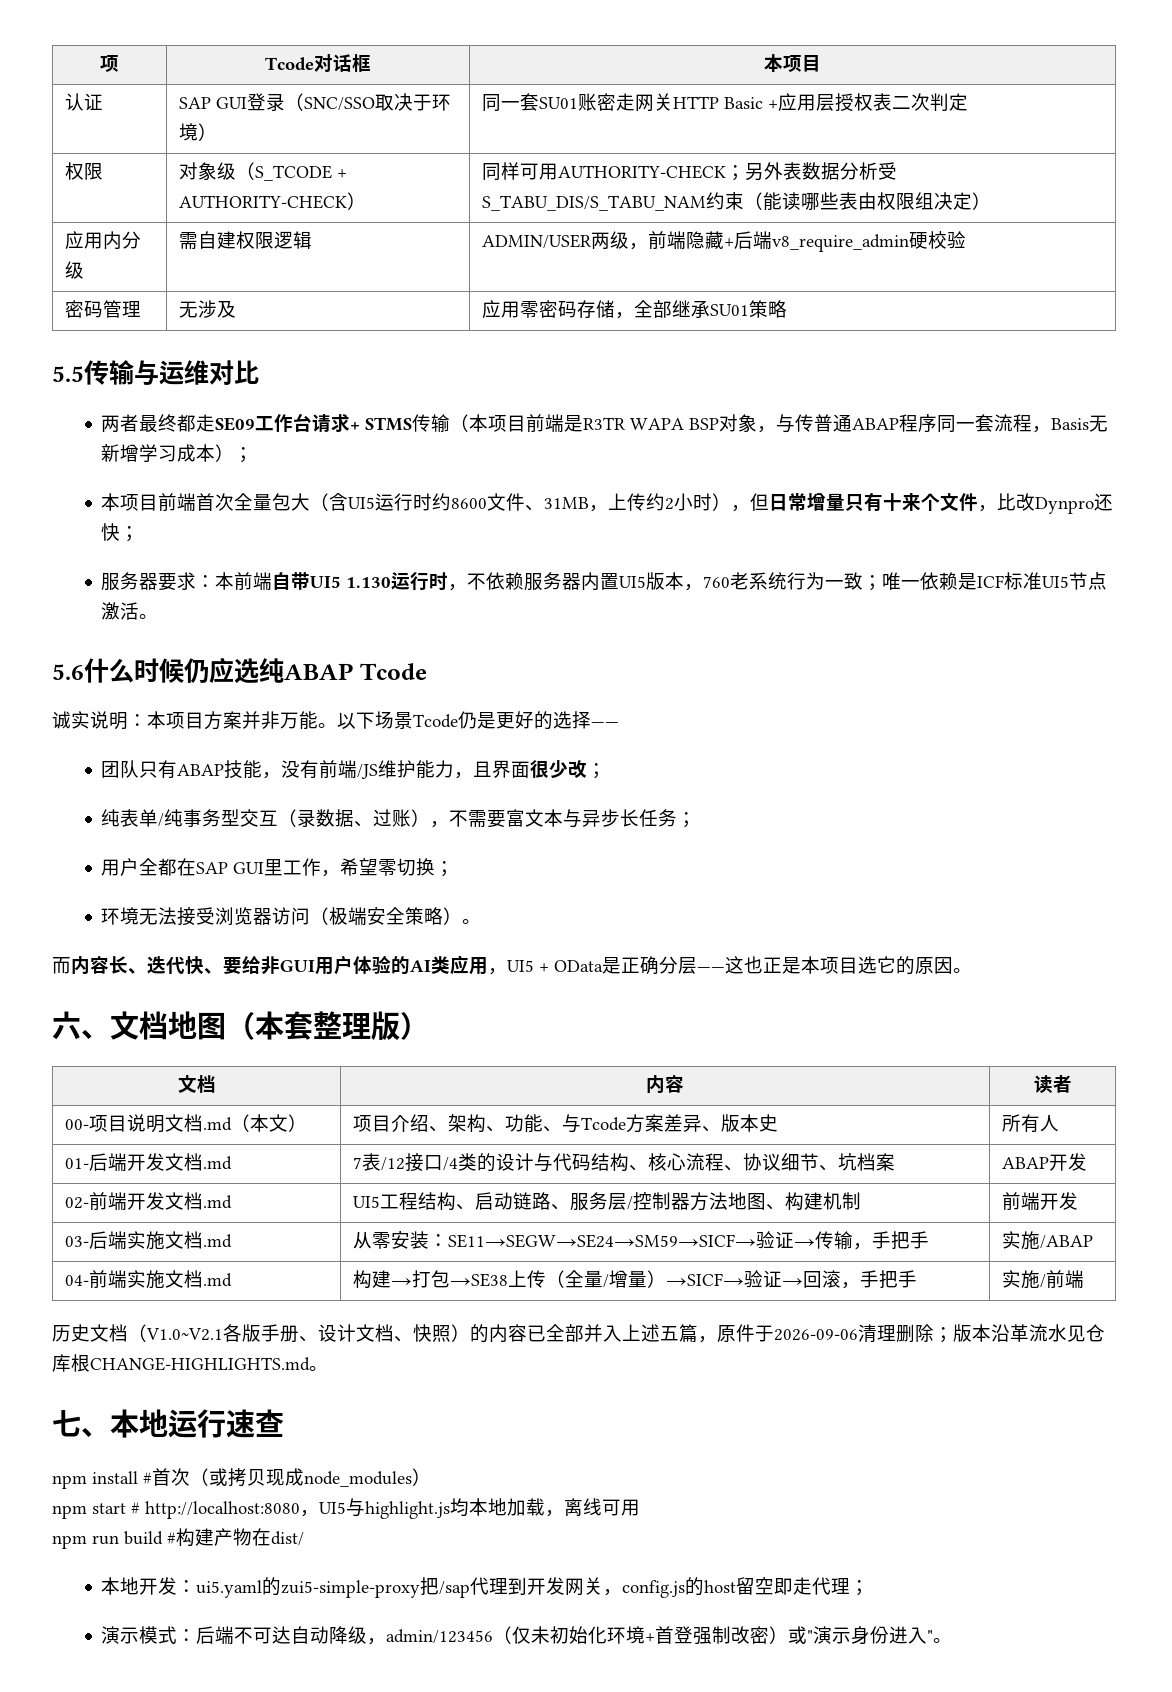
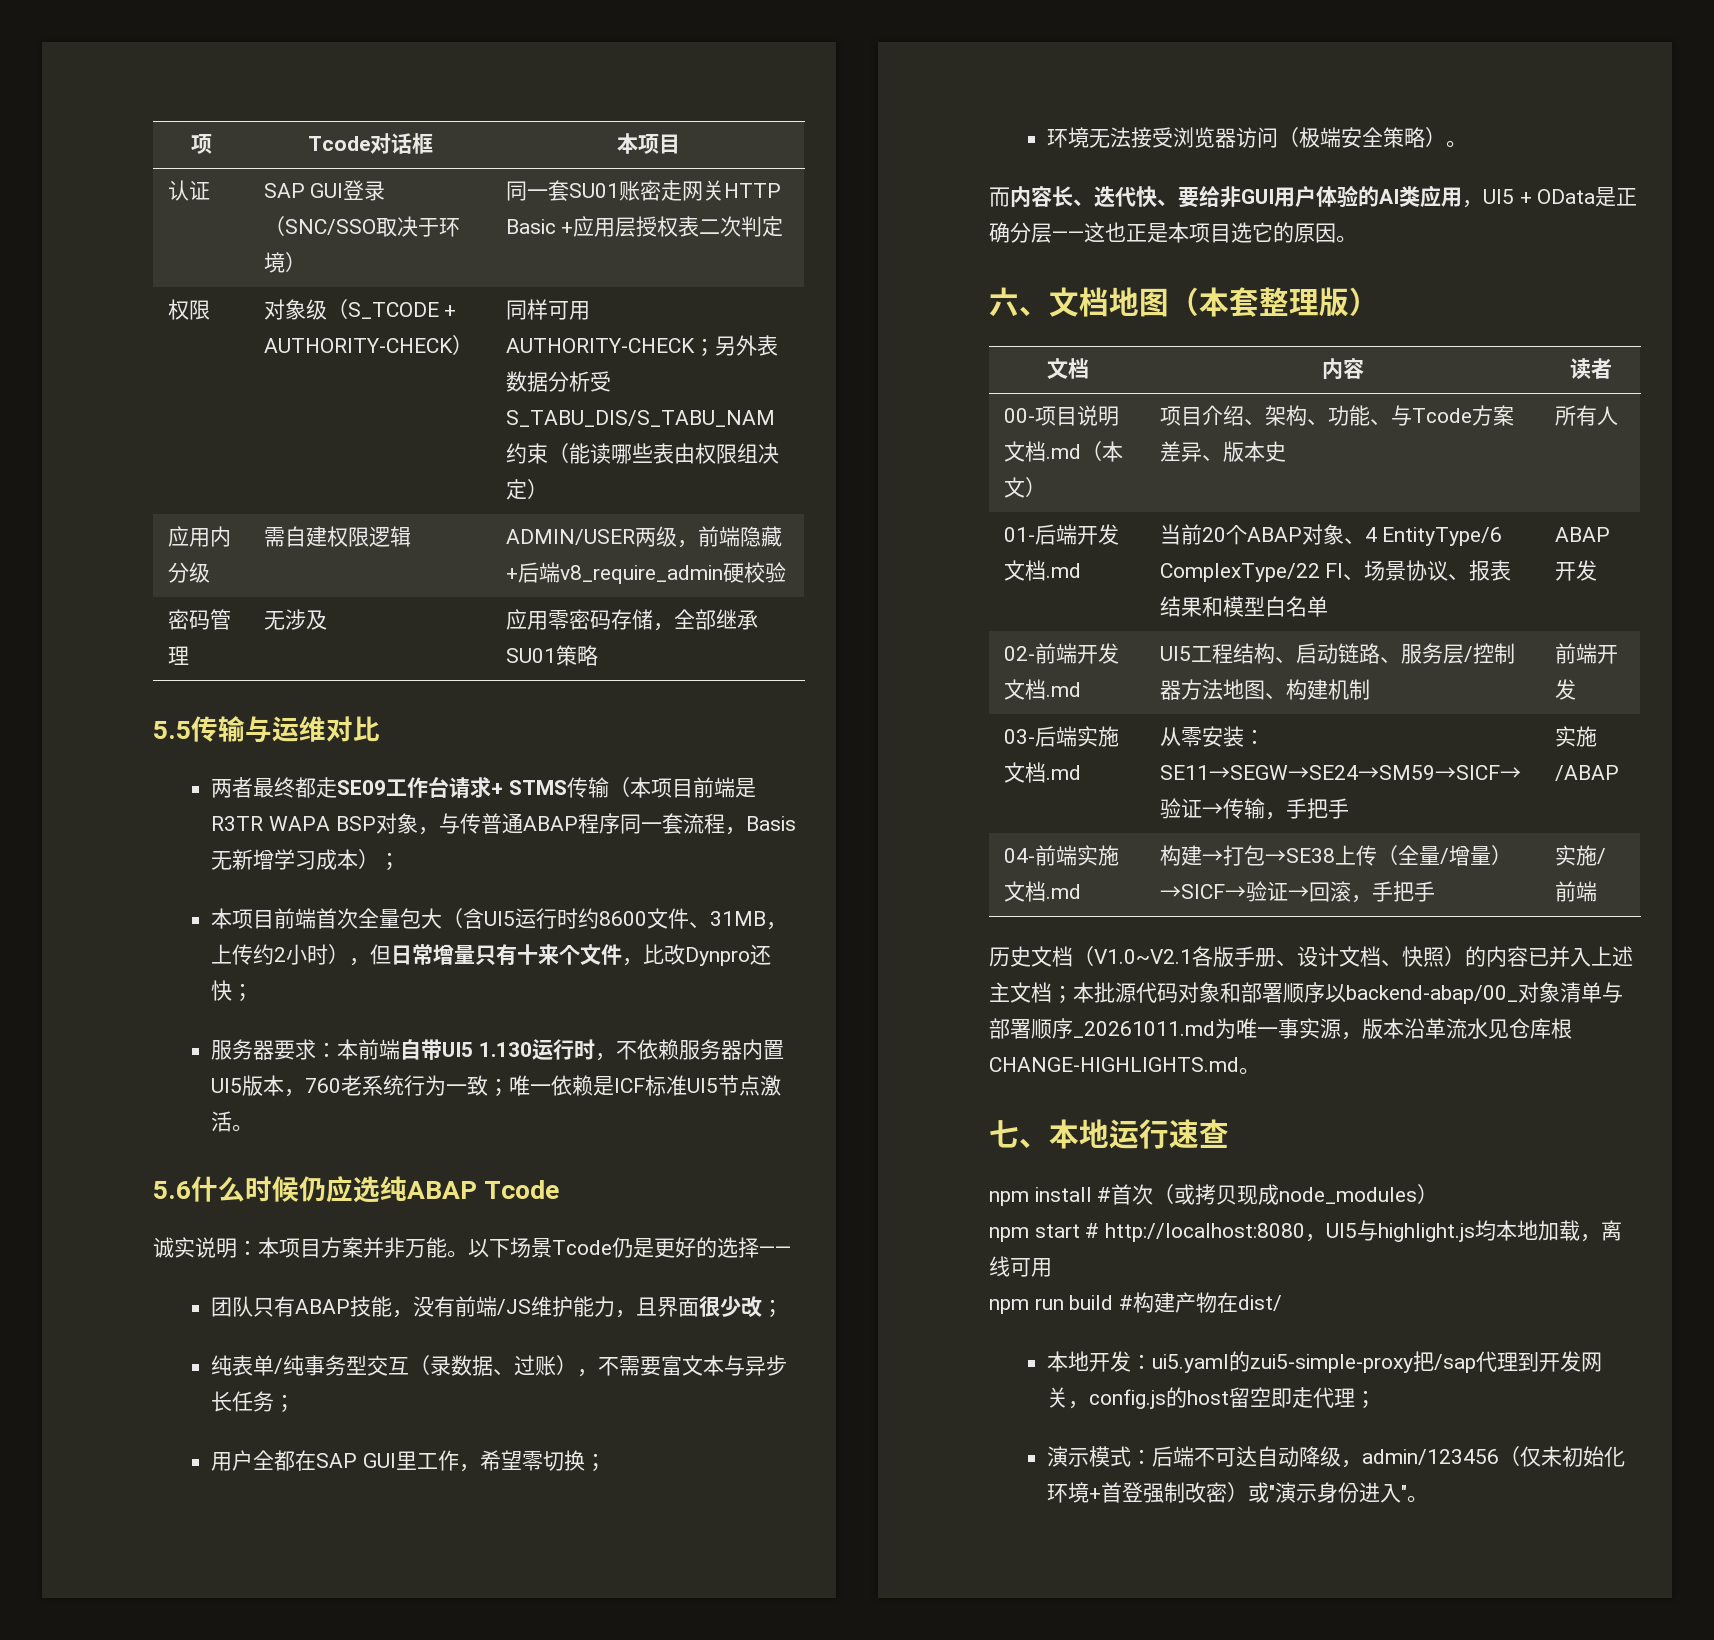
[353,1153,896,1172] 7表/12接口/4类的设计与代码结构、核心流程、协议细节、坑档案 -> [1159,524,1503,546] [1159,560,1512,582] [1159,596,1328,617] 当前20个ABAP对象、4 EntityType/6 ComplexType/22 FI、场景协议、报表结果和模型白名单
[546,1324,584,1342] 全部 -> (1549, 957) none
[660,1324,953,1343] 五篇，原件于2026-09-06清理删除； -> [989,982,1623,1004] [989,1018,1362,1040] 主文档；本批源代码对象和部署顺序以backend-abap/00_对象清单与部署顺序_20261011.md为唯一事实源，

